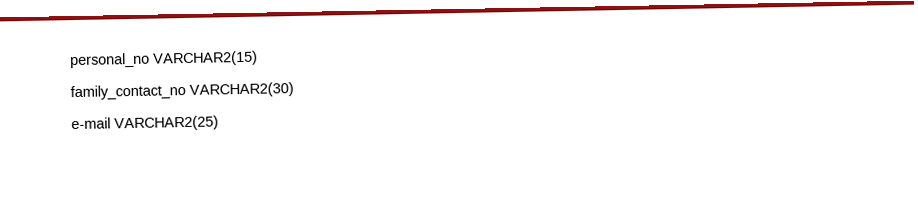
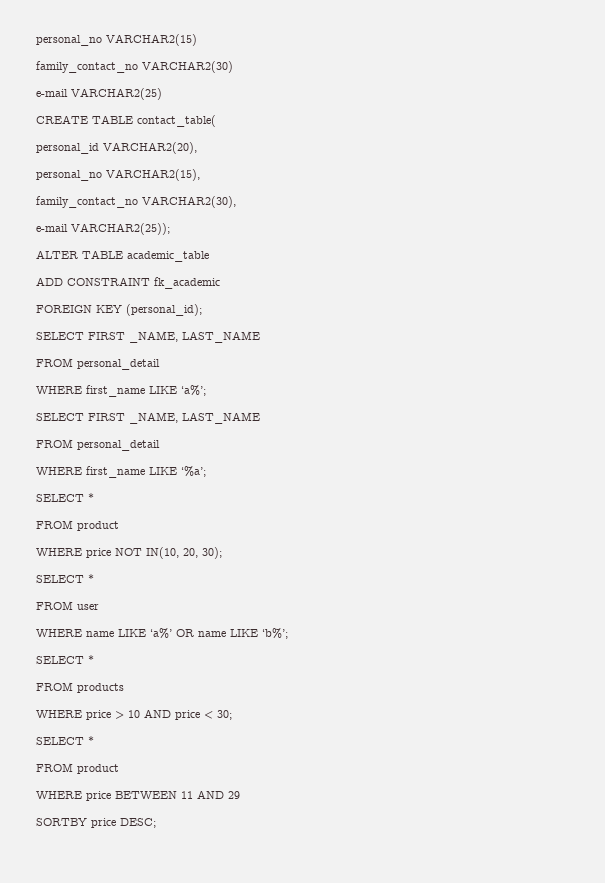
(219, 123) none -> [36,115,216,127] [36,142,197,154] [36,169,200,181] [36,196,236,208] [36,223,170,235] [36,250,209,262] [36,277,220,289] [36,304,202,316] [36,331,260,343] [36,358,160,370] [36,385,206,397] [36,412,260,424] [36,439,160,451] [36,466,206,478] [36,493,94,502] [36,520,119,531] [36,547,222,559] [36,574,94,583] [36,601,99,610] [36,628,288,639] [36,655,94,664] [36,682,124,693] [36,709,232,720] [36,736,94,745] [36,763,119,774] [36,790,240,801] [36,818,156,828] // CREATE TABLE contact_table( // personal_id VARCHAR2(20), // personal_no VARCHAR2(15), // family_contact_no VARCHAR2(30), // e-mail VARCHAR2(25)); // ALTER TABLE academic_table // ADD CONSTRAINT fk_academic // FOREIGN KEY (personal_id); // SELECT FIRST _NAME, LAST_NAME // FROM personal_detail // WHERE first_name LIKE ‘a%’; // SELECT FIRST _NAME, LAST_NAME // FROM personal_detail // WHERE first_name LIKE ‘%a’; // SELECT * // FROM product // WHERE price NOT IN(10, 20, 30); // SELECT * // FROM user // WHERE name LIKE ‘a%’ OR name LIKE ‘b%’; // SELECT * // FROM products // WHERE price > 10 AND price < 30; // SELECT * // FROM product // WHERE price BETWEEN 11 AND 29 // SORTBY price DESC;

